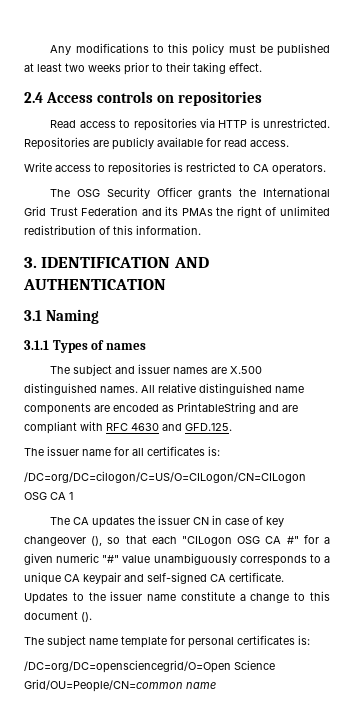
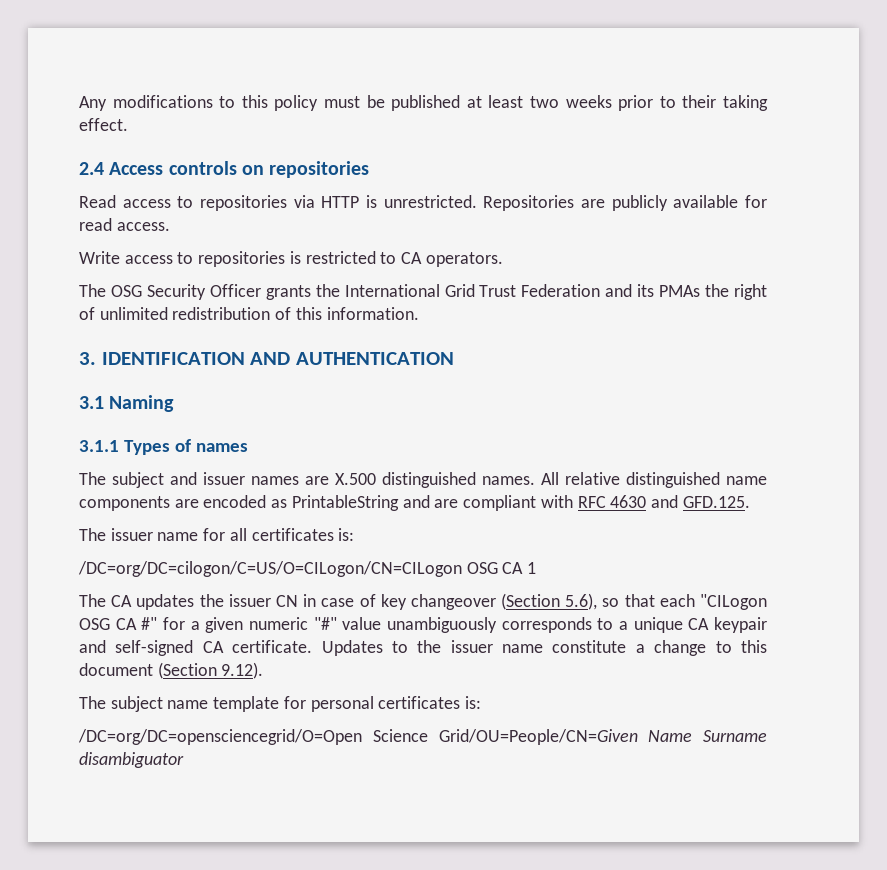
[91,536,103,546] (), -> [501,593,598,610] (Section 5.6),
[81,612,92,622] (). -> [157,662,264,679] (Section 9.12).
[24,679,216,692] Grid/OU=People/CN=common name -> [438,729,767,745] [79,752,184,768] Grid/OU=People/CN=Given Name Surname disambiguator

